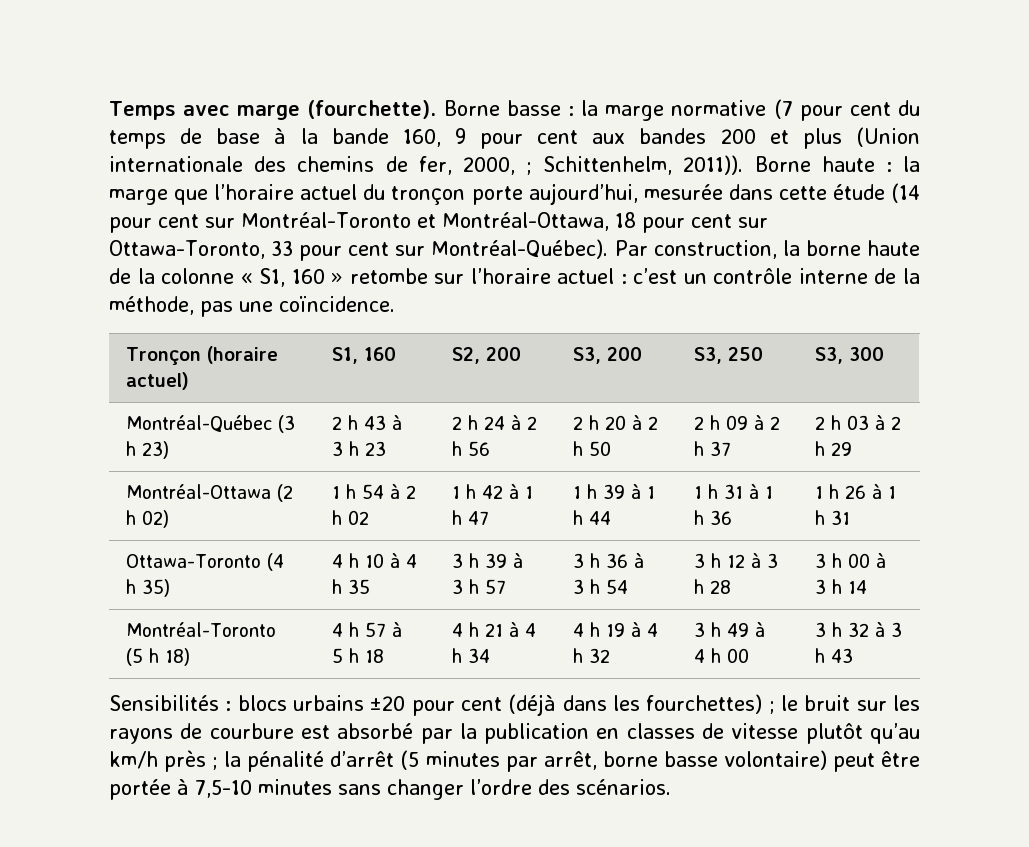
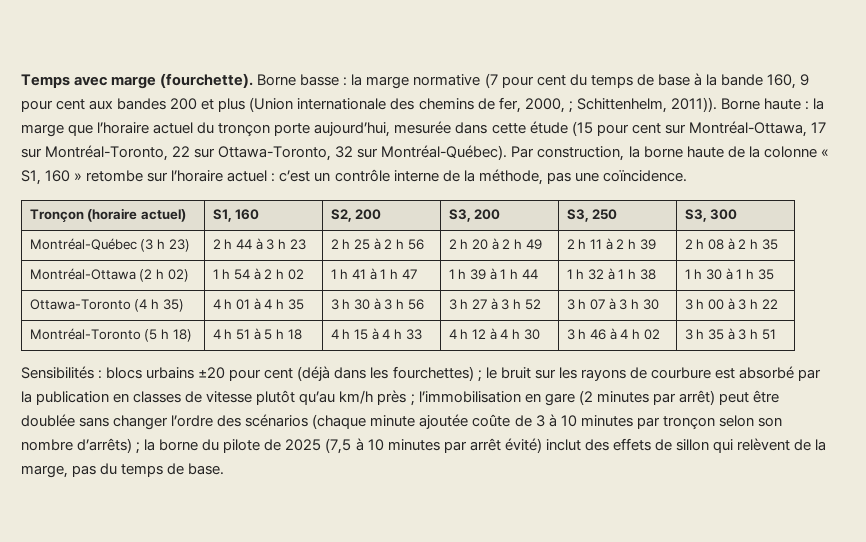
[891,183,921,203] [109,212,768,233] [109,240,390,261] (14 pour cent sur Montréal-Toronto et Montréal-Ottawa, 18 pour cent sur Ottawa-Toronto, 33 pour cent -> [571,121,826,137] [21,145,354,161] (15 pour cent sur Montréal-Ottawa, 17 sur Montréal-Toronto, 22 sur Ottawa-Toronto, 32
[364,415,387,430] 43 -> [236,239,253,249] 44
[484,416,506,430] 24 -> [354,239,371,250] 25
[589,441,612,456] [694,415,781,430] [694,441,732,456] [815,415,902,430] [815,441,853,456] 50 | 2 h 09 à 2 h 37 | 2 h 03 à 2 h 29 -> [525,239,542,250] [566,238,656,250] [684,238,778,250] 49 | 2 h 11 à 2 h 39 | 2 h 08 à 2 h 35
[482,485,504,499] 42 -> [352,269,367,279] 41
[724,484,774,499] [694,510,733,525] [815,484,897,499] [815,510,851,525] 31 à 1 h 36 | 1 h 26 à 1 h 31 -> [588,268,656,280] [684,268,774,280] 32 à 1 h 38 | 1 h 30 à 1 h 35
[365,553,385,568] 10 -> [236,299,251,310] 01
[485,553,524,568] [452,579,507,594] [573,553,645,568] [573,579,629,594] [694,553,779,568] [694,579,732,594] 39 à 3 h 57 | 3 h 36 à 3 h 54 | 3 h 12 à 3 h 28 -> [354,298,424,310] [448,298,541,310] [566,298,659,310] 30 à 3 h 56 | 3 h 27 à 3 h 52 | 3 h 07 à 3 h 30
[848,580,868,594] 14 -> [761,299,778,309] 22
[365,622,387,637] 57 -> [236,329,251,340] 51
[485,622,537,637] [452,648,491,663] [573,622,659,637] [573,648,611,663] [694,622,766,637] [694,648,750,663] [815,622,903,637] [815,648,854,663] 21 à 4 h 34 | 4 h 19 à 4 h 32 | 3 h 49 à 4 h 00 | 3 h 32 à 3 h 43 -> [354,328,422,340] [448,328,540,340] [566,328,660,340] [684,328,776,340] 15 à 4 h 33 | 4 h 12 à 4 h 30 | 3 h 46 à 4 h 02 | 3 h 35 à 3 h 51
[224,750,920,772] [109,779,671,800] la pénalité d’arrêt (5 minutes par arrêt, borne basse volontaire) peut être portée à 7,5-10 minutes sans changer l’ordre des scénarios. -> [418,390,779,406] [21,414,782,430] [21,438,827,454] [21,463,225,478] l’immobilisation en gare (2 minutes par arrêt) peut être doublée sans changer l’ordre des scénarios (chaque minute ajoutée coûte de 3 à 10 minutes par tronçon selon son nombre d’arrêts) ; la borne du pilote de 2025 (7,5 à 10 minutes par arrêt évité) inclut des effets de sillon qui relèvent de la marge, pas du temps de base.

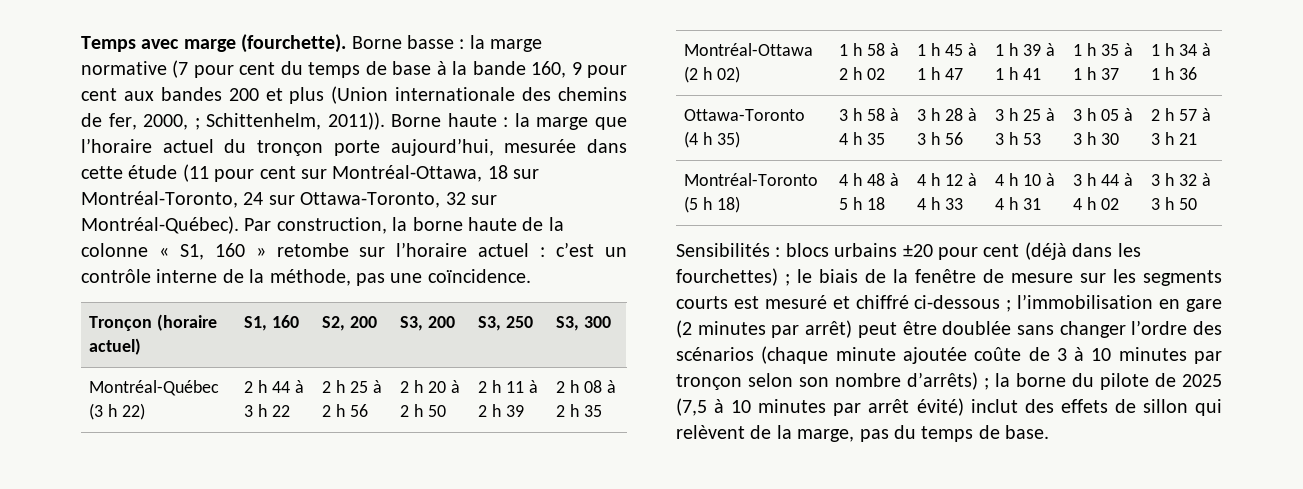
[571,121,593,136] (15 -> [182,164,209,182] (11
[810,122,826,133] 17 -> [487,165,508,179] 18
[172,146,191,157] 22 -> [243,192,264,205] 24
[168,239,190,252] 23) -> [121,403,145,420] 22)
[289,239,306,250] 23 -> [271,405,290,417] 22
[525,239,542,250] 49 -> [427,405,446,417] 50
[234,269,251,280] 54 -> [866,43,885,56] 58
[352,269,367,279] 41 -> [944,44,963,56] 45
[521,269,538,279] [566,268,656,280] [684,268,774,280] 44 | 1 h 32 à 1 h 38 | 1 h 30 à 1 h 35 -> [1022,68,1041,80] [1073,43,1133,56] [1073,67,1119,80] [1151,43,1211,56] [1151,67,1197,80] 41 | 1 h 35 à 1 h 37 | 1 h 34 à 1 h 36
[212,299,251,310] 4 h 01 -> [839,108,885,121] 3 h 58
[354,299,371,310] 30 -> [944,108,963,121] 28
[472,298,541,310] [566,299,606,310] 27 à 3 h 52 | 3 h 07 -> [1022,108,1055,121] [995,132,1041,145] [1073,108,1119,121] 25 à 3 h 53 | 3 h 05
[684,298,778,310] 3 h 00 à 3 h 22 -> [1151,108,1211,121] [1151,132,1197,145] 2 h 57 à 3 h 21
[236,329,251,340] 51 -> [866,173,885,186] 48
[354,329,369,340] 15 -> [944,174,963,186] 12
[472,328,540,340] [566,329,607,340] 12 à 4 h 30 | 3 h 46 -> [1022,173,1055,186] [995,197,1041,210] [1073,173,1119,186] 10 à 4 h 31 | 3 h 44
[708,328,776,340] 35 à 3 h 51 -> [1178,173,1211,186] [1151,197,1197,210] 32 à 3 h 50
[500,366,822,381] [21,390,407,405] bruit sur les rayons de courbure est absorbé par la publication en classes de vitesse plutôt qu’au km/h près -> [819,269,1222,286] [676,295,1001,309] biais de la fenêtre de mesure sur les segments courts est mesuré et chiffré ci-dessous

